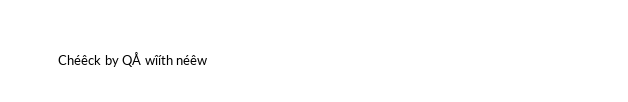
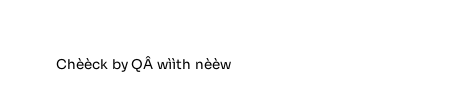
[58,52,208,67] Chéêck by QÅ wîíth néêw -> [56,56,231,72] Chèèck by QÂ wììth nèèw

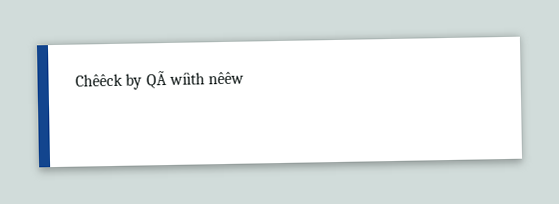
[56,56,231,72] Chèèck by QÂ wììth nèèw -> [75,71,245,90] Chêêck by QÃ wíìth nêêw

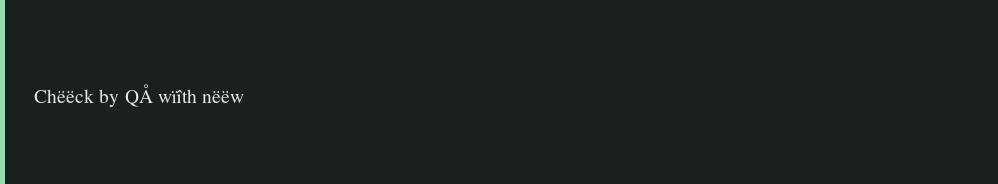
[75,71,245,90] Chêêck by QÃ wíìth nêêw -> [34,84,245,107] Chëëck by QÅ wïîth nëëw

